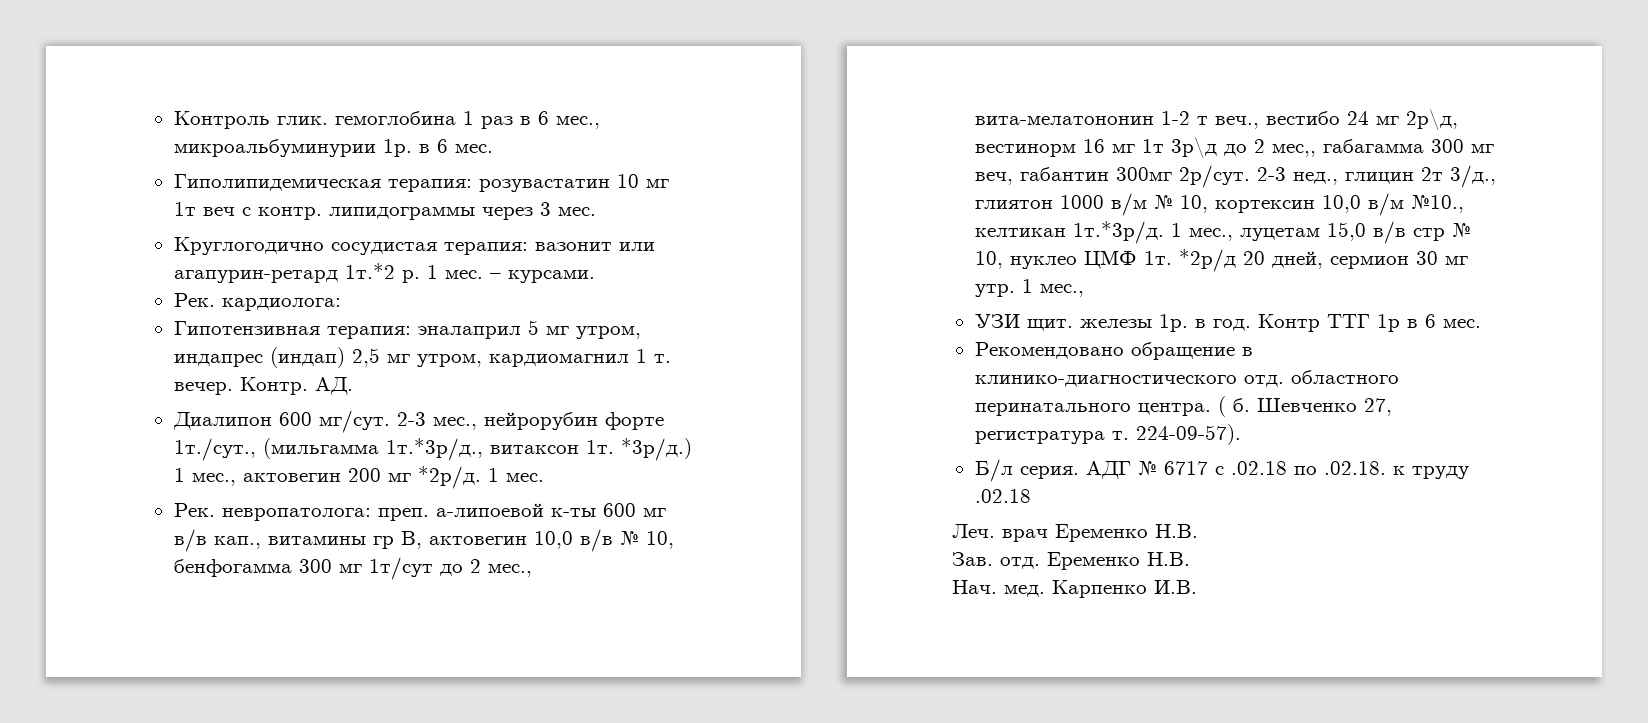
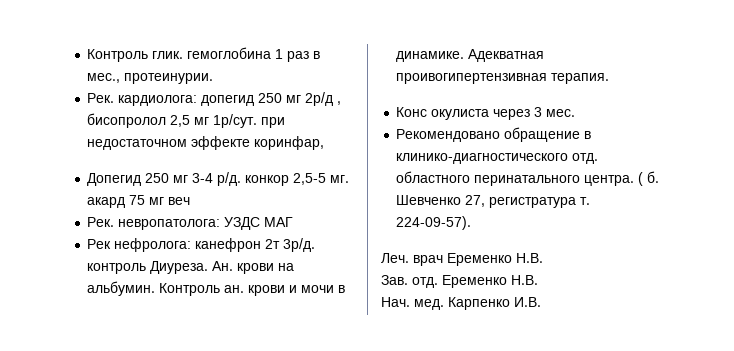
[537,111,600,129] [173,139,493,157] [173,174,669,192] [173,202,596,220] [173,237,655,255] [173,263,595,283] [173,293,341,311] [173,320,641,339] [173,347,671,368] [173,377,353,395] [172,410,664,433] [173,438,692,461] [173,466,544,489] [173,503,666,521] [173,529,674,552] [173,557,532,580] [974,109,1458,131] [974,137,1494,159] [974,165,1496,188] [974,193,1464,216] [974,221,1471,244] [974,249,1468,272] [974,279,1084,297] [974,314,1436,332] 6 мес., микроальбуминурии 1р. в 6 мес. // Гиполипидемическая терапия: розувастатин 10 мг 1т веч с контр. липидограммы через 3 мес. // Круглогодично сосудистая терапия: вазонит или агапурин-ретард 1т.*2 р. 1 мес. – курсами. // Рек. кардиолога: // Гипотензивная терапия: эналаприл 5 мг утром, индапрес (индап) 2,5 мг утром, кардиомагнил 1 т. вечер. Контр. АД. // Диалипон 600 мг/сут. 2-3 мес., нейрорубин форте 1т./сут., (мильгамма 1т.*3р/д., витаксон 1т. *3р/д.) 1 мес., актовегин 200 мг *2р/д. 1 мес. // Рек. невропатолога: преп. а-липоевой к-ты 600 мг в/в кап., витамины гр В, актовегин 10,0 в/в № 10, бенфогамма 300 мг 1т/сут до 2 мес., вита-мелатононин 1-2 т веч., вестибо 24 мг 2р\д, вестинорм 16 мг 1т 3р\д до 2 мес,, габагамма 300 мг веч, габантин 300мг 2р/сут. 2-3 нед., глицин 2т 3/д., глиятон 1000 в/м № 10, кортексин 10,0 в/м №10., келтикан 1т.*3р/д. 1 мес., луцетам 15,0 в/в стр № 10, нуклео ЦМФ 1т. *2р/д 20 дней, сермион 30 мг утр. 1 мес., // УЗИ щит. железы 1р. в год. Контр ТТГ 1р в 6 -> [87,73,214,84] [87,92,342,106] [87,113,286,128] [87,136,325,150] [87,172,350,186] [87,195,191,208] [87,217,294,230] [87,238,316,252] [87,261,295,274] [87,281,346,296] [396,49,545,62] [396,73,610,84] [396,107,543,120] мес., протеинурии. // Рек. кардиолога: допегид 250 мг 2р/д , бисопролол 2,5 мг 1р/сут. при недостаточном эффекте коринфар, // Допегид 250 мг 3-4 р/д. конкор 2,5-5 мг. акард 75 мг веч // Рек. невропатолога: УЗДС МАГ // Рек нефролога: канефрон 2т 3р/д. контроль Диуреза. Ан. крови на альбумин. Контроль ан. крови и мочи в динамике. Адекватная проивогипертензивная терапия. // Конс окулиста через 3
[974,459,1469,482] [974,489,1031,503] // Б/л серия. АДГ № 6717 с .02.18 по .02.18. к труду .02.18 -> (472, 223) none

